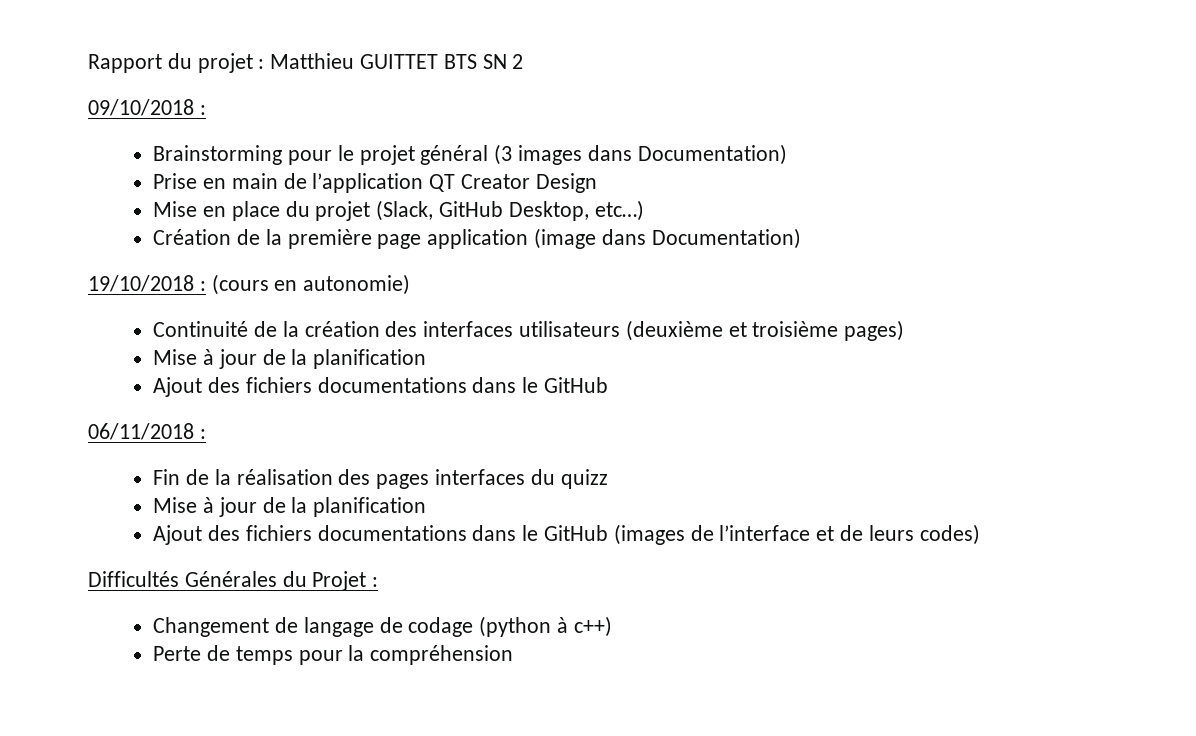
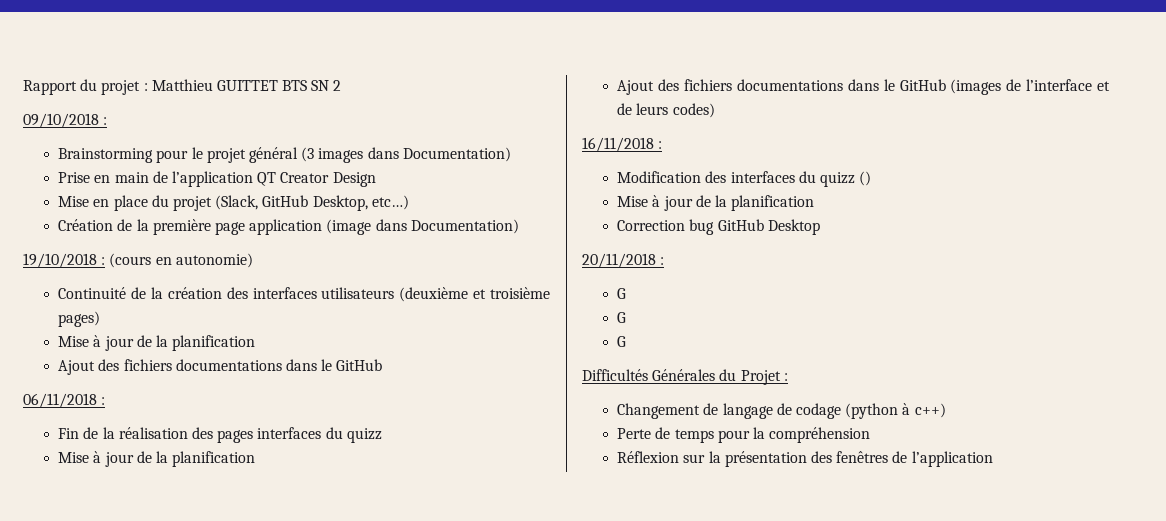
(980, 534) none -> [582,137,663,152] [617,171,872,187] [617,195,815,211] [617,219,820,235] [582,253,665,268] [617,288,627,299] [617,312,627,323] [617,336,627,347] // 16/11/2018 : // Modification des interfaces du quizz () // Mise à jour de la planification // Correction bug GitHub Desktop // 20/11/2018 : // G // G // G
(514, 655) none -> [617,451,993,467] // Réflexion sur la présentation des fenêtres de l’application

